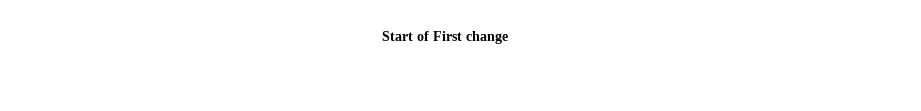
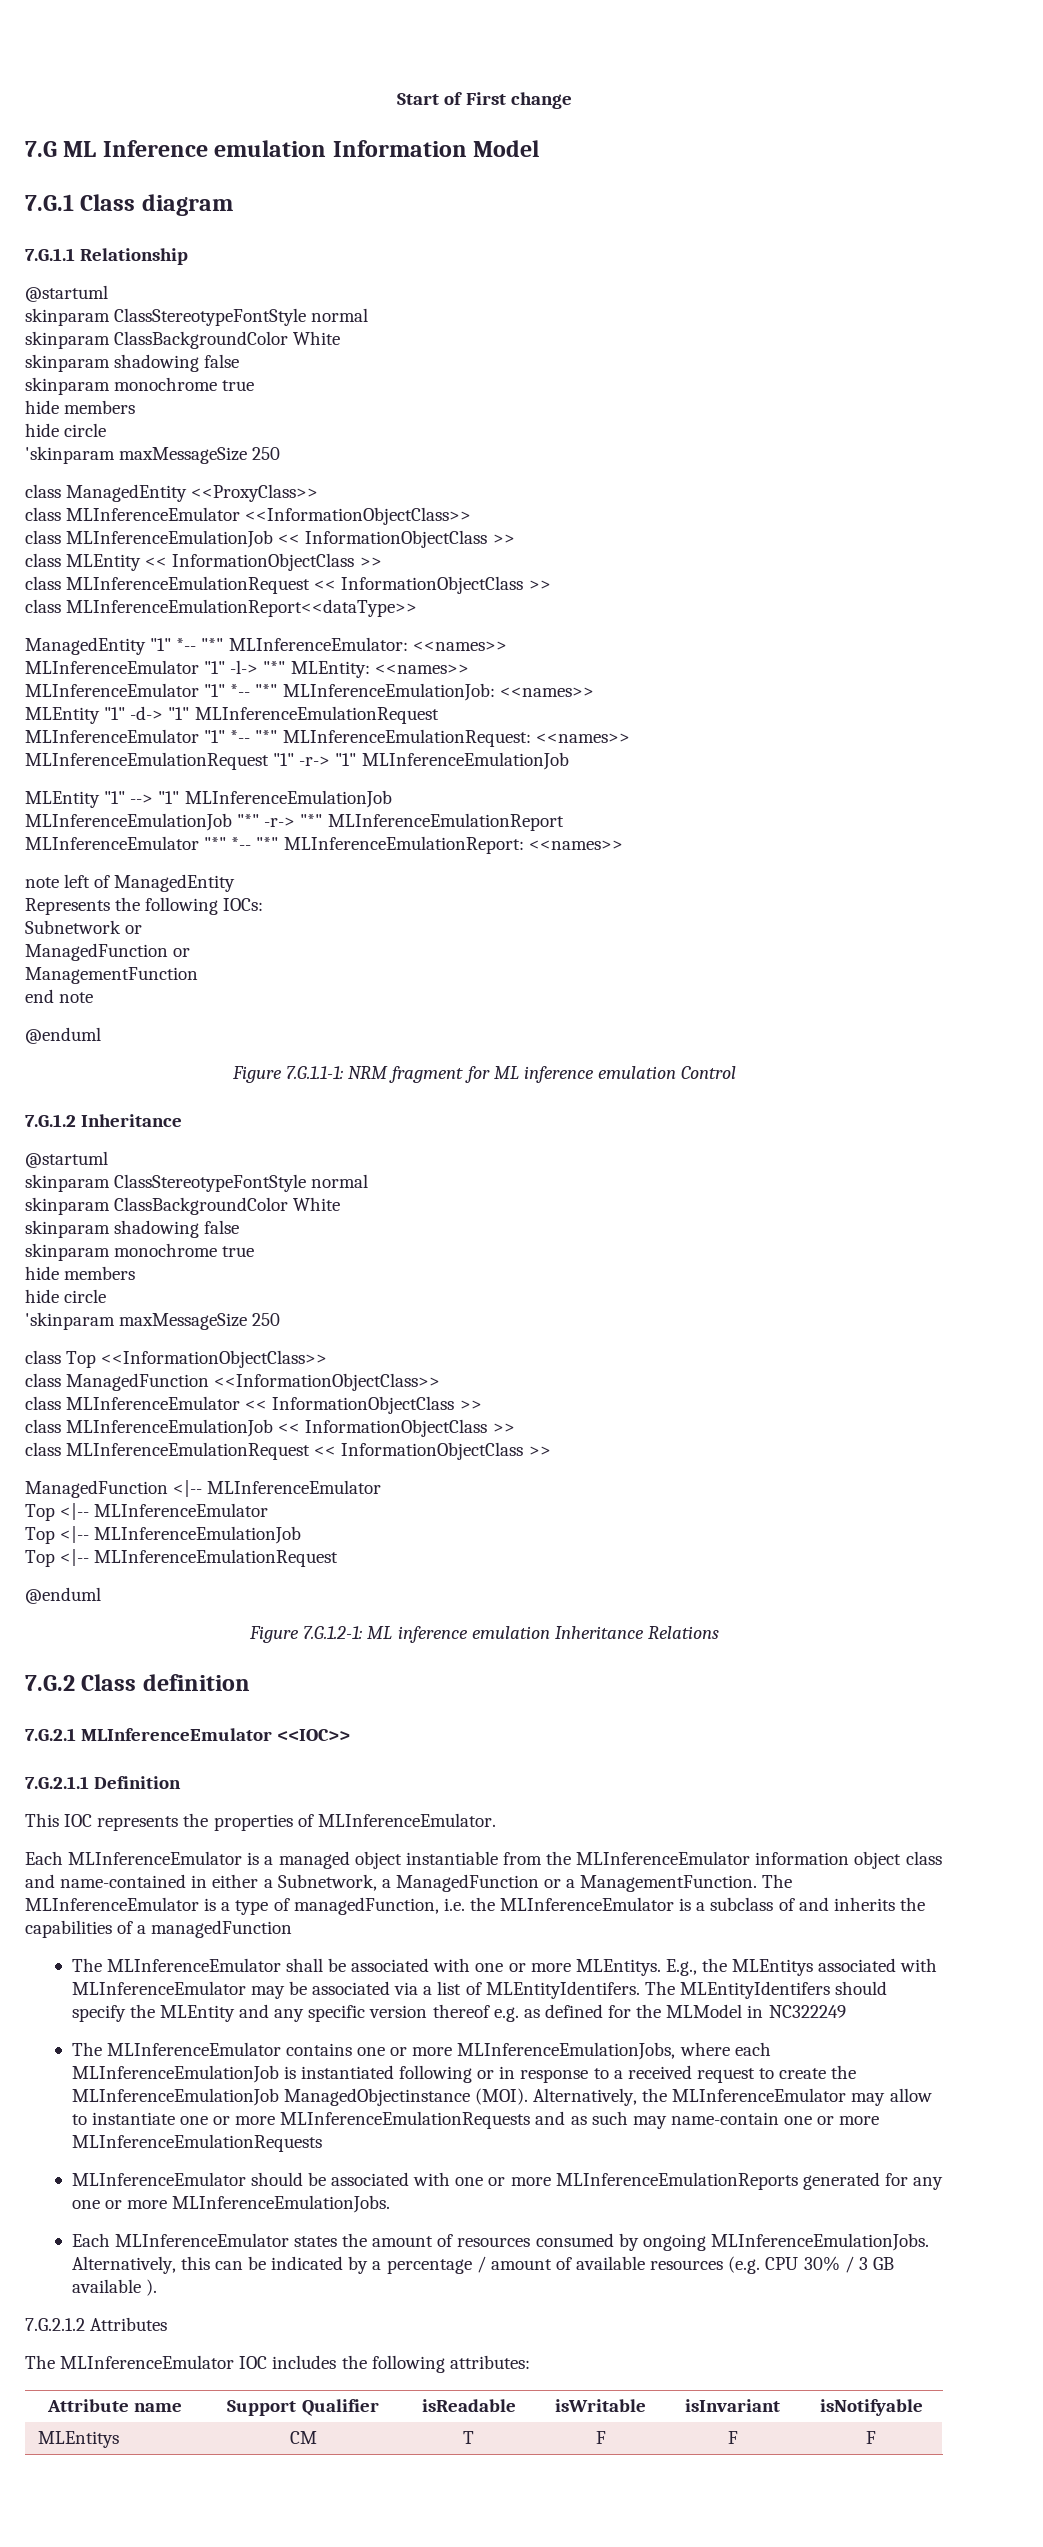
(508, 37) none -> [25,140,540,157] [25,194,233,216] [25,248,189,265] [25,285,108,302] [25,308,369,326] [25,331,341,349] [25,354,240,372] [25,377,255,395] [25,400,136,414] [25,423,107,437] [25,446,281,464] [25,484,319,502] [25,507,472,525] [25,530,515,548] [25,553,382,571] [25,576,551,594] [25,599,418,617] [25,637,507,655] [25,660,469,678] [25,683,594,701] [25,706,439,724] [25,729,630,747] [25,752,569,770] [25,790,392,808] [25,813,564,831] [25,836,623,854] [25,874,236,892] [25,897,264,915] [25,920,143,934] [25,943,191,961] [25,967,198,984] [25,989,94,1003] [25,1027,101,1044] [231,1066,737,1083] [25,1114,183,1127] [25,1151,108,1168] [25,1174,369,1192] [25,1197,341,1215] [25,1220,240,1238] [25,1243,255,1261] [25,1266,136,1280] [25,1289,107,1303] [25,1312,281,1330] [25,1350,328,1368] [25,1373,441,1391] [25,1396,482,1414] [25,1419,515,1437] [25,1442,551,1460] [25,1480,382,1498] [25,1503,269,1521] [25,1526,302,1544] [25,1549,339,1567] [25,1587,101,1604] [249,1626,719,1643] [25,1674,250,1691] [25,1728,351,1741] [25,1776,182,1789] [25,1813,496,1831] [25,1851,942,1869] [25,1874,793,1892] [25,1897,925,1915] [25,1920,293,1938] [71,1958,938,1976] [71,1981,888,1999] [71,2004,846,2022] [71,2042,771,2060] [71,2065,857,2083] [71,2088,932,2106] [71,2111,880,2129] [71,2134,322,2152] [71,2172,944,2190] [71,2195,390,2213] [71,2233,929,2251] [71,2256,894,2274] [71,2279,157,2296] [25,2317,168,2331] [25,2355,530,2373] [46,2399,183,2412] [227,2399,379,2416] [421,2399,516,2412] [555,2399,646,2412] [685,2399,780,2412] [819,2399,923,2416] [38,2431,120,2448] [289,2431,317,2444] [463,2431,474,2444] [595,2431,606,2444] [727,2431,738,2444] [866,2431,876,2444] // 7.G ML Inference emulation Information Model // 7.G.1 Class diagram // 7.G.1.1 Relationship // @startuml // skinparam ClassStereotypeFontStyle normal // skinparam ClassBackgroundColor White // skinparam shadowing false // skinparam monochrome true // hide members // hide circle // 'skinparam maxMessageSize 250 // class ManagedEntity <<ProxyClass>> // class MLInferenceEmulator <<InformationObjectClass>> // class MLInferenceEmulationJob << InformationObjectClass >> // class MLEntity << InformationObjectClass >> // class MLInferenceEmulationRequest << InformationObjectClass >> // class MLInferenceEmulationReport<<dataType>> // ManagedEntity "1" *-- "*" MLInferenceEmulator: <<names>> // MLInferenceEmulator "1" -l-> "*" MLEntity: <<names>> // MLInferenceEmulator "1" *-- "*" MLInferenceEmulationJob: <<names>> // MLEntity "1" -d-> "1" MLInferenceEmulationRequest // MLInferenceEmulator "1" *-- "*" MLInferenceEmulationRequest: <<names>> // MLInferenceEmulationRequest "1" -r-> "1" MLInferenceEmulationJob // MLEntity "1" --> "1" MLInferenceEmulationJob // MLInferenceEmulationJob "*" -r-> "*" MLInferenceEmulationReport // MLInferenceEmulator "*" *-- "*" MLInferenceEmulationReport: <<names>> // note left of ManagedEntity // Represents the following IOCs: // Subnetwork or // ManagedFunction or // ManagementFunction // end note // @enduml // Figure 7.G.1.1-1: NRM fragment for ML inference emulation Control // 7.G.1.2 Inheritance // @startuml // skinparam ClassStereotypeFontStyle normal // skinparam ClassBackgroundColor White // skinparam shadowing false // skinparam monochrome true // hide members // hide circle // 'skinparam maxMessageSize 250 // class Top <<InformationObjectClass>> // class ManagedFunction <<InformationObjectClass>> // class MLInferenceEmulator << InformationObjectClass >> // class MLInferenceEmulationJob << InformationObjectClass >> // class MLInferenceEmulationRequest << InformationObjectClass >> // ManagedFunction <|-- MLInferenceEmulator // Top <|-- MLInferenceEmulator // Top <|-- MLInferenceEmulationJob // Top <|-- MLInferenceEmulationRequest // @enduml // Figure 7.G.1.2-1: ML inference emulation Inheritance Relations // 7.G.2 Class definition // 7.G.2.1 MLInferenceEmulator <<IOC>> // 7.G.2.1.1 Definition // This IOC represents the properties of MLInferenceEmulator. // Each MLInferenceEmulator is a managed object instantiable from the MLInferenceEmulator information object class and name-contained in either a Subnetwork, a ManagedFunction or a ManagementFunction. The MLInferenceEmulator is a type of managedFunction, i.e. the MLInferenceEmulator is a subclass of and inherits the capabilities of a managedFunction // The MLInferenceEmulator shall be associated with one or more MLEntitys. E.g., the MLEntitys associated with MLInferenceEmulator may be associated via a list of MLEntityIdentifers. The MLEntityIdentifers should specify the MLEntity and any specific version thereof e.g. as defined for the MLModel in NC322249 // The MLInferenceEmulator contains one or more MLInferenceEmulationJobs, where each MLInferenceEmulationJob is instantiated following or in response to a received request to create the MLInferenceEmulationJob ManagedObjectinstance (MOI). Alternatively, the MLInferenceEmulator may allow to instantiate one or more MLInferenceEmulationRequests and as such may name-contain one or more MLInferenceEmulationRequests // MLInferenceEmulator should be associated with one or more MLInferenceEmulationReports generated for any one or more MLInferenceEmulationJobs. // Each MLInferenceEmulator states the amount of resources consumed by ongoing MLInferenceEmulationJobs. Alternatively, this can be indicated by a percentage / amount of available resources (e.g. CPU 30% / 3 GB available ). // 7.G.2.1.2 Attributes // The MLInferenceEmulator IOC includes the following attributes: // Attribute name | Support Qualifier | isReadable | isWritable | isInvariant | isNotifyable // MLEntitys | CM | T | F | F | F

